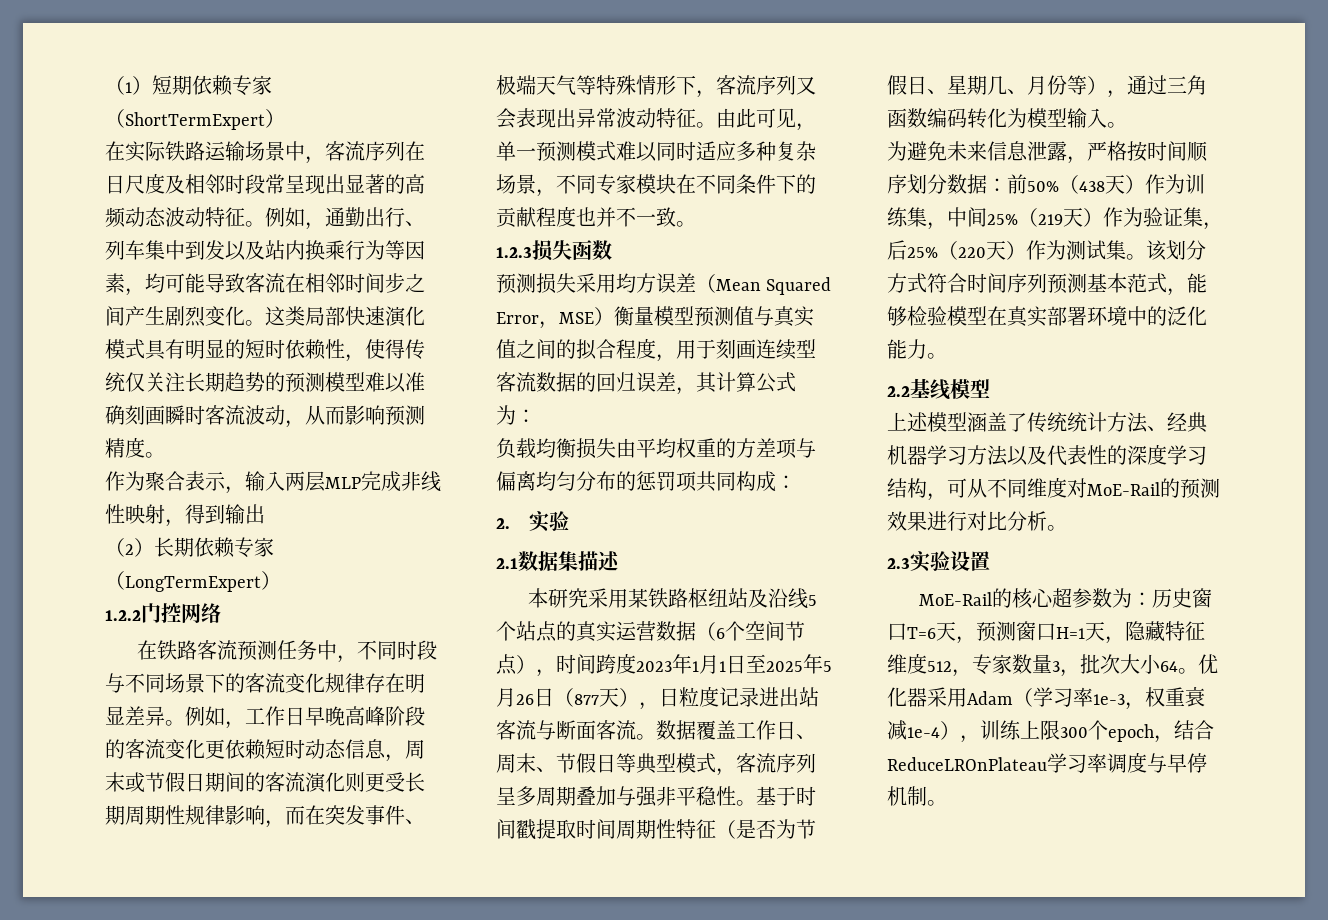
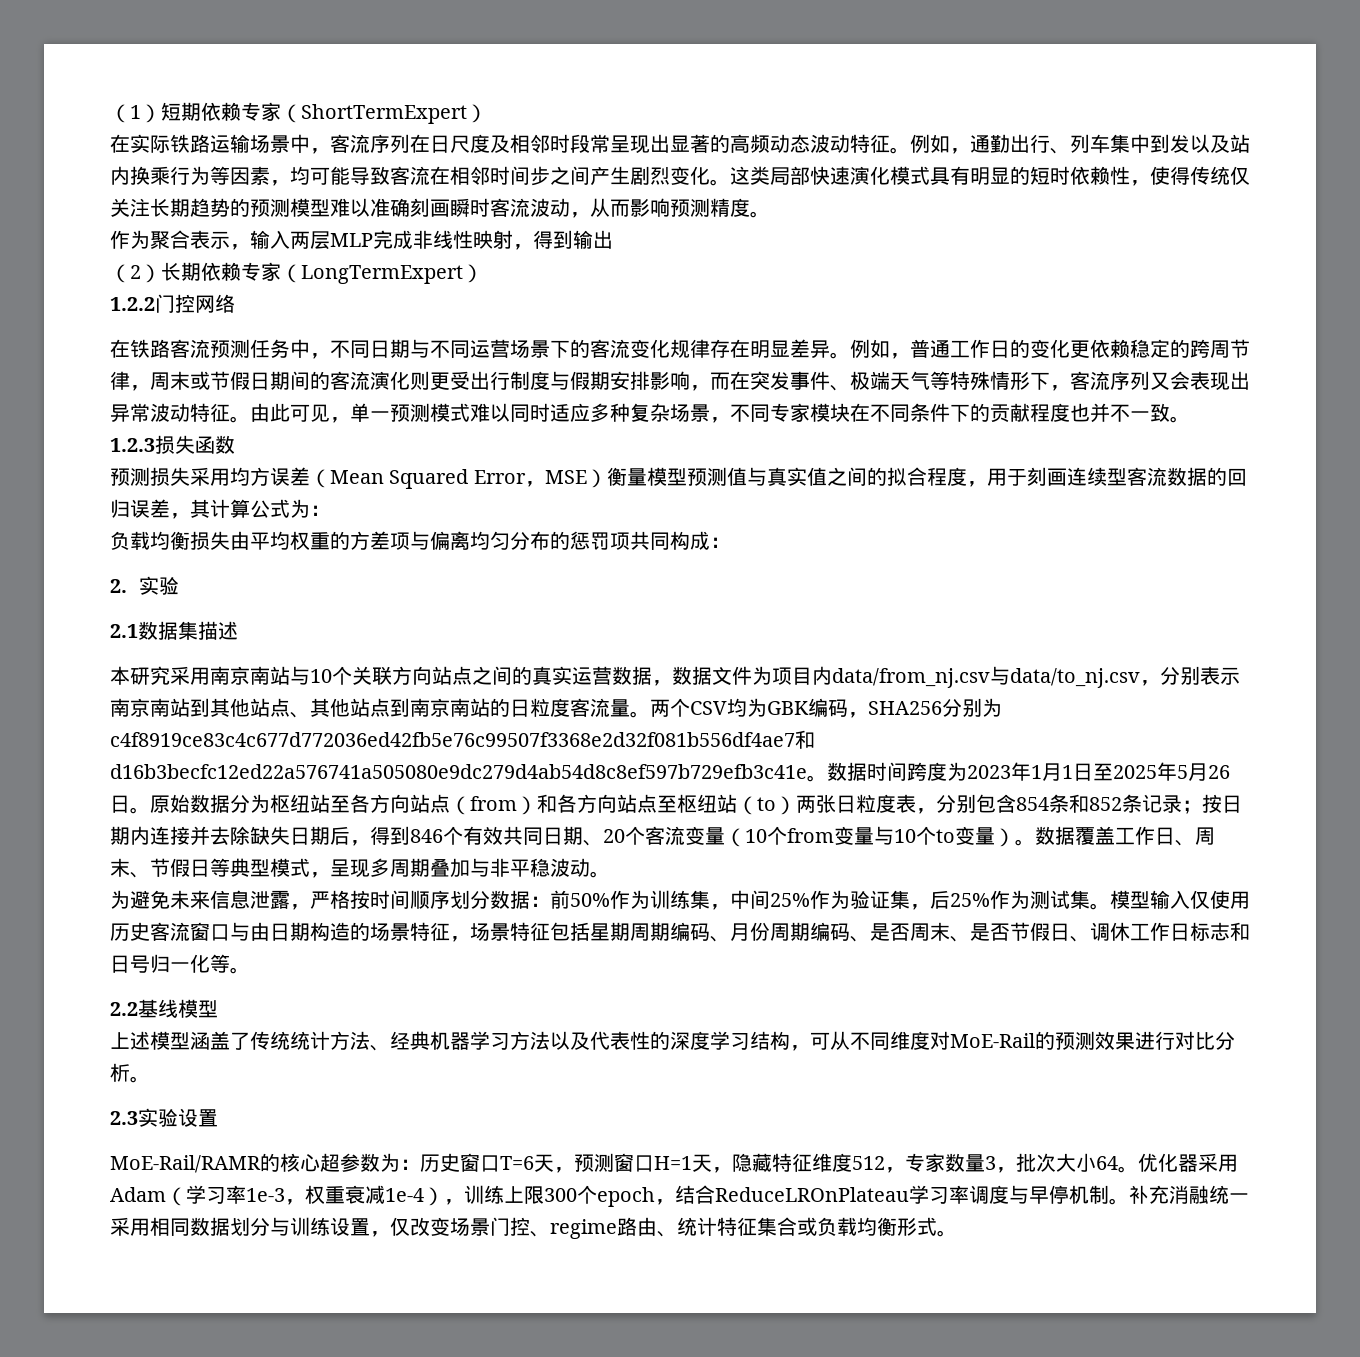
[396,640,437,660] [105,673,165,693] 时段与不同 -> [370,339,510,358] 日期与不同运营
[245,706,425,726] [105,739,386,760] 工作日早晚高峰阶段的客流变化更依赖短时动态信息 -> [910,339,1250,358] [110,371,130,390] 普通工作日的变化更依赖稳定的跨周节律
[405,772,425,792] [105,805,225,825] 长期周期性规律 -> [470,371,650,390] 出行制度与假期安排
[627,588,817,609] [496,621,805,642] [496,654,556,677] 某铁路枢纽站及沿线5个站点的真实运营数据（6个空间节点）， -> [210,666,1240,688] [110,698,1002,718] [110,730,815,749] [110,762,867,782] 南京南站与10个关联方向站点之间的真实运营数据，数据文件为项目内data/from_nj.csv与data/to_nj.csv，分别表示南京南站到其他站点、其他站点到南京南站的日粒度客流量。两个CSV均为GBK编码，SHA256分别为c4f8919ce83c4c677d772036ed42fb5e76c99507f3368e2d32f081b556df4ae7和d16b3becfc12ed22a576741a505080e9dc279d4ab54d8c8ef597b729efb3c41e。数据
(636, 663) none -> [947,762,967,781] 为
[554,686,819,710] [496,720,636,740] （877天），日粒度记录进出站客流与断面客流 -> [130,794,1242,815] [110,826,1015,847] 。原始数据分为枢纽站至各方向站点（from）和各方向站点至枢纽站（to）两张日粒度表，分别包含854条和852条记录；按日期内连接并去除缺失日期后，得到846个有效共同日期、20个客流变量（10个from变量与10个to变量）
[736,753,816,773] [496,787,516,805] 客流序列呈 -> [330,859,370,878] 呈现
[636,786,816,807] [496,819,816,840] [887,75,1207,98] [887,108,1107,129] 强非平稳性。基于时间戳提取时间周期性特征（是否为节假日、星期几、月份等），通过三角函数编码转化为模型输入 -> [490,858,590,877] 非平稳波动
[1059,175,1145,194] （438天） -> (610, 900) none
[1018,208,1103,227] （219天） -> (810, 900) none
[938,241,1026,260] （220天） -> (990, 900) none
[1146,240,1206,261] [887,273,1207,296] [887,306,1207,327] [887,339,927,359] 该划分方式符合时间序列预测基本范式，能够检验模型在真实部署环境中的泛化能力 -> [1110,890,1250,909] [110,922,1250,942] [110,954,230,973] 模型输入仅使用历史客流窗口与由日期构造的场景特征，场景特征包括星期周期编码、月份周期编码、是否周末、是否节假日、调休工作日标志和日号归一化等
[918,592,992,606] MoE-Rail -> [110,1155,261,1173] MoE-Rail/RAMR
(947, 803) none -> [1129,1185,1249,1204] [110,1217,957,1239] 补充消融统一采用相同数据划分与训练设置，仅改变场景门控、regime路由、统计特征集合或负载均衡形式。

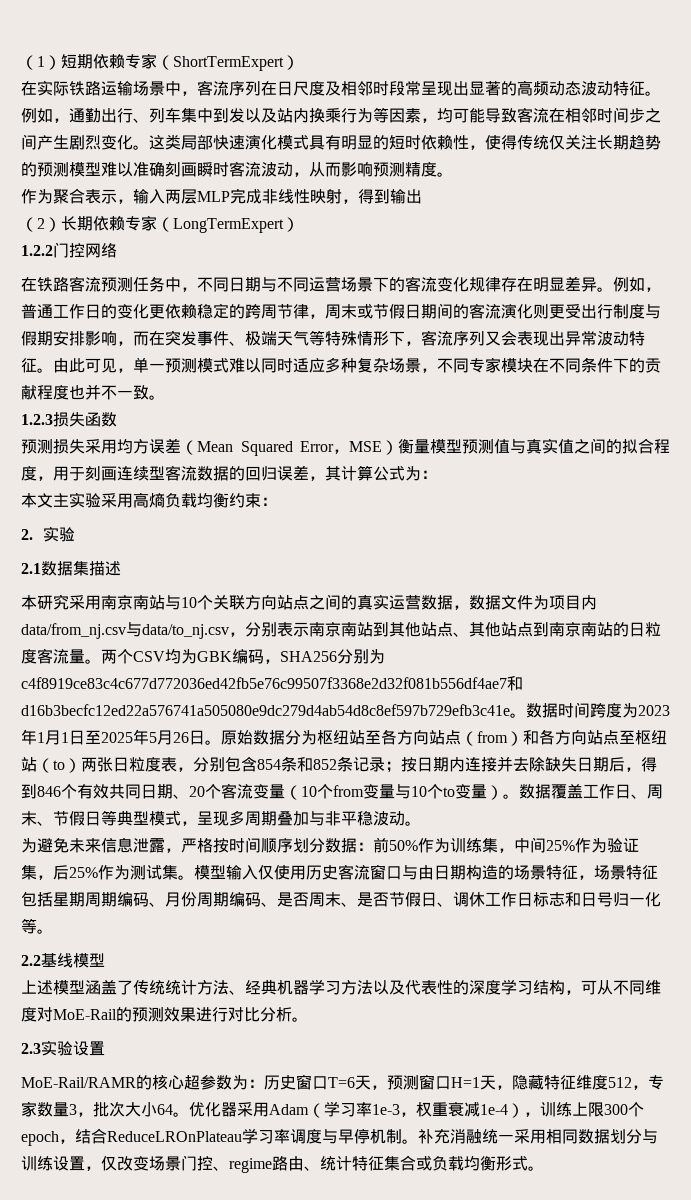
[110,531,710,550] 负载均衡损失由平均权重的方差项与偏离均匀分布的惩罚项共同构成 -> [21,492,261,508] 本文主实验采用高熵负载均衡约束

